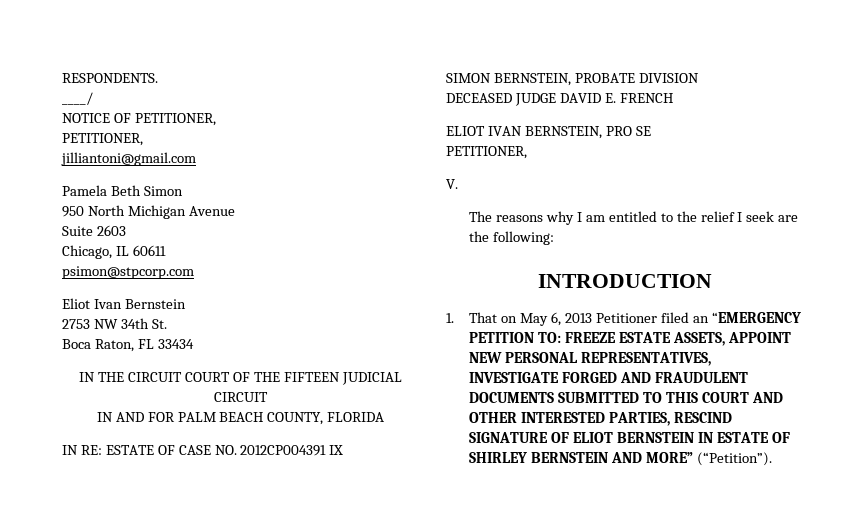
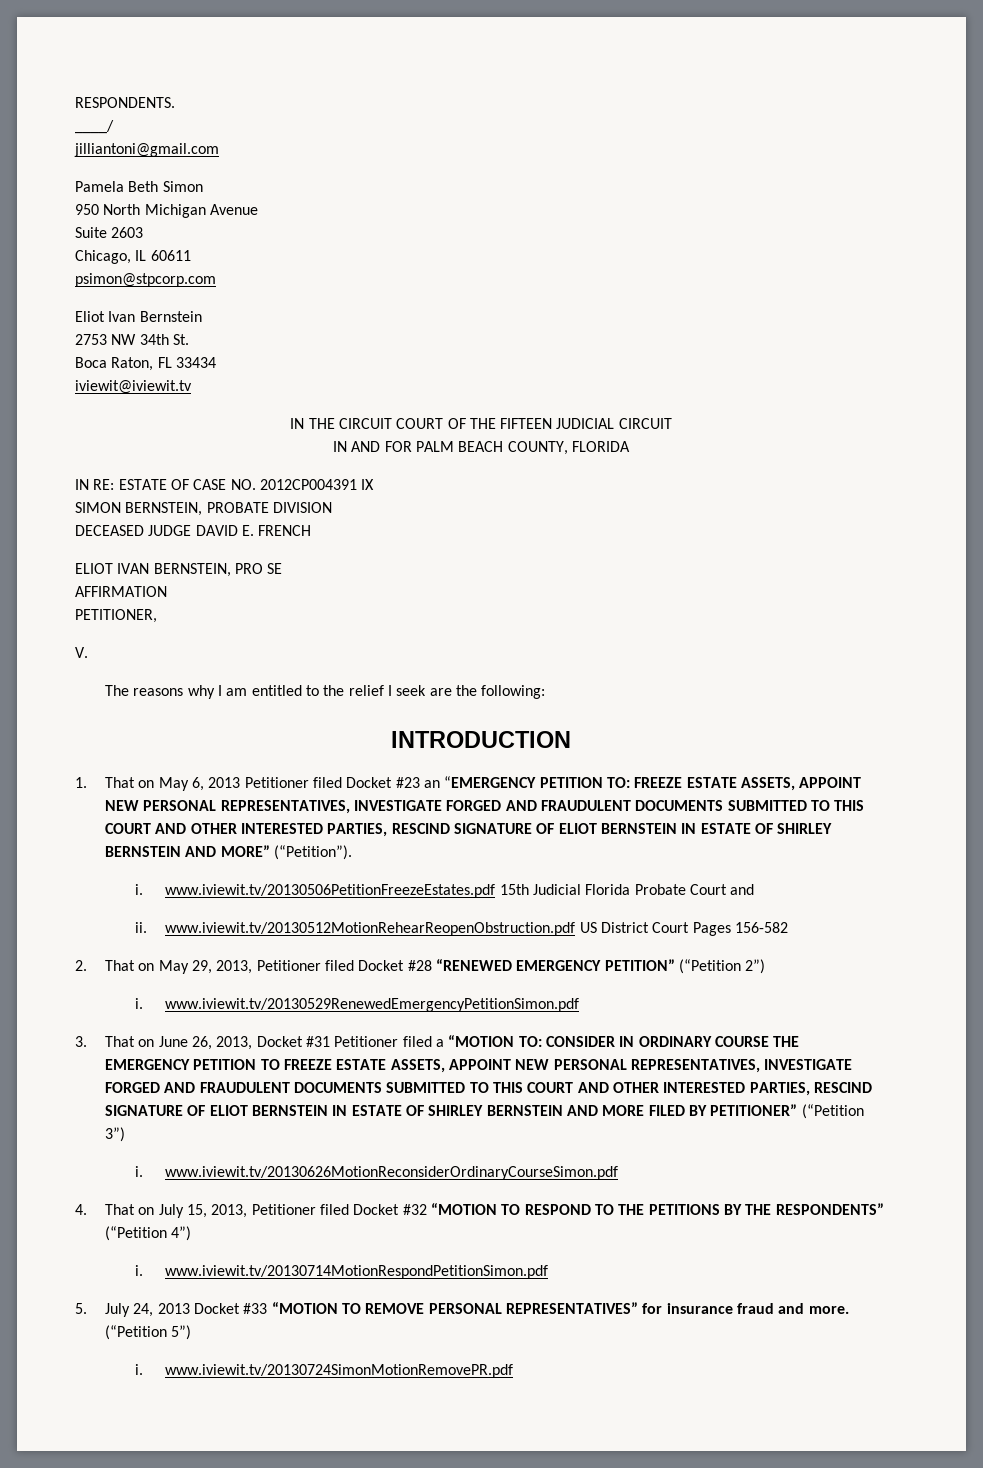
[62,113,216,126] [62,133,143,146] // NOTICE OF PETITIONER, // PETITIONER, -> (114, 127) none
(194, 344) none -> [75,380,192,394] // iviewit@iviewit.tv
(651, 131) none -> [75,586,167,597] // AFFIRMATION
(689, 317) none -> [346,777,420,788] Docket #23
(772, 459) none -> [135,884,755,898] [135,922,788,936] [75,959,766,974] [135,998,580,1012] [75,1035,800,1050] [105,1059,853,1073] [105,1082,872,1096] [105,1104,864,1119] [105,1127,126,1142] [135,1166,619,1180] [75,1203,884,1218] [105,1226,192,1241] [135,1265,549,1279] [75,1302,849,1317] [105,1325,192,1340] [135,1364,514,1378] // i. www.iviewit.tv/20130506PetitionFreezeEstates.pdf 15th Judicial Florida Probate Court and // ii. www.iviewit.tv/20130512MotionRehearReopenObstruction.pdf US District Court Pages 156-582 // 2. That on May 29, 2013, Petitioner filed Docket #28 “RENEWED EMERGENCY PETITION” (“Petition 2”) // i. www.iviewit.tv/20130529RenewedEmergencyPetitionSimon.pdf // 3. That on June 26, 2013, Docket #31 Petitioner filed a “MOTION TO: CONSIDER IN ORDINARY COURSE THE EMERGENCY PETITION TO FREEZE ESTATE ASSETS, APPOINT NEW PERSONAL REPRESENTATIVES, INVESTIGATE FORGED AND FRAUDULENT DOCUMENTS SUBMITTED TO THIS COURT AND OTHER INTERESTED PARTIES, RESCIND SIGNATURE OF ELIOT BERNSTEIN IN ESTATE OF SHIRLEY BERNSTEIN AND MORE FILED BY PETITIONER” (“Petition 3”) // i. www.iviewit.tv/20130626MotionReconsiderOrdinaryCourseSimon.pdf // 4. That on July 15, 2013, Petitioner filed Docket #32 “MOTION TO RESPOND TO THE PETITIONS BY THE RESPONDENTS” (“Petition 4”) // i. www.iviewit.tv/20130714MotionRespondPetitionSimon.pdf // 5. July 24, 2013 Docket #33 “MOTION TO REMOVE PERSONAL REPRESENTATIVES” for insurance fraud and more. (“Petition 5”) // i. www.iviewit.tv/20130724SimonMotionRemovePR.pdf

